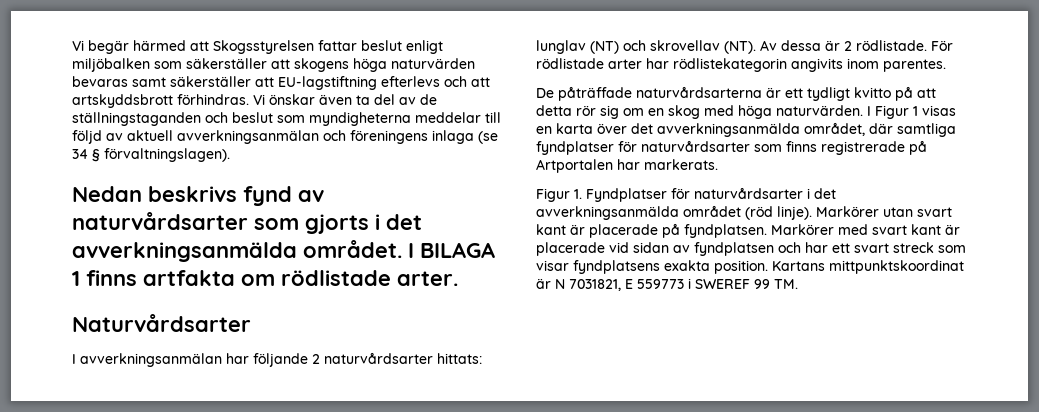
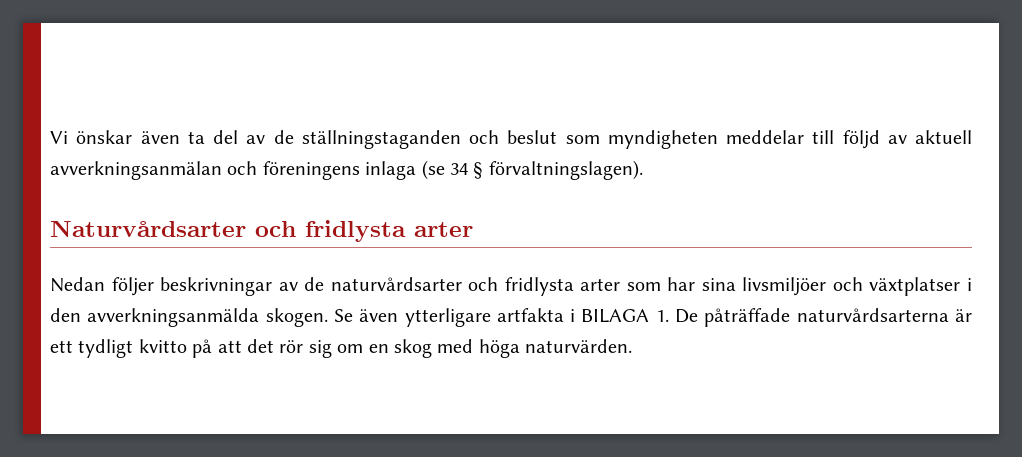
[72,40,443,54] [72,58,475,72] [72,76,490,90] [72,94,265,108] Vi begär härmed att Skogsstyrelsen fattar beslut enligt miljöbalken som säkerställer att skogens höga naturvärden bevaras samt säkerställer att EU-lagstiftning efterlevs och att artskyddsbrott förhindras. Vi -> [50,131,68,144] Vi
[309,112,411,126] myndigheterna -> [607,130,718,149] myndigheten
[72,186,324,206] [72,212,422,234] [72,240,495,262] [72,270,458,286] [72,314,251,332] [72,352,482,367] [536,40,953,54] [536,58,946,72] Nedan beskrivs fynd av naturvårdsarter som gjorts i det avverkningsanmälda området. I BILAGA 1 finns artfakta om rödlistade arter. // Naturvårdsarter // I avverkningsanmälan har följande 2 naturvårdsarter hittats: lunglav (NT) och skrovellav (NT). Av dessa är 2 rödlistade. För rödlistade arter har rödlistekategorin angivits inom parentes. // -> [50,220,473,242] [50,277,972,296] [50,308,669,327] Naturvårdsarter och fridlysta arter // Nedan följer beskrivningar av de naturvårdsarter och fridlysta arter som har sina livsmiljöer och växtplatser i den avverkningsanmälda skogen. Se även ytterligare artfakta i BILAGA 1.
[536,105,572,116] detta -> [247,339,274,353] det
[867,105,956,119] [536,122,956,137] [536,140,927,155] [536,159,718,173] [536,187,836,202] [536,205,952,220] [536,223,960,238] [536,242,966,256] [536,260,964,274] [536,278,798,291] I Figur 1 visas en karta över det avverkningsanmälda området, där samtliga fyndplatser för naturvårdsarter som finns registrerade på Artportalen har markerats. // Figur 1. Fyndplatser för naturvårdsarter i det avverkningsanmälda området (röd linje). Markörer utan svart kant är placerade på fyndplatsen. Markörer med svart kant är placerade vid sidan av fyndplatsen och har ett svart streck som visar fyndplatsens exakta position. Kartans mittpunktskoordinat är N 7031821, E 559773 i SWEREF 99 TM. -> (633, 346) none

